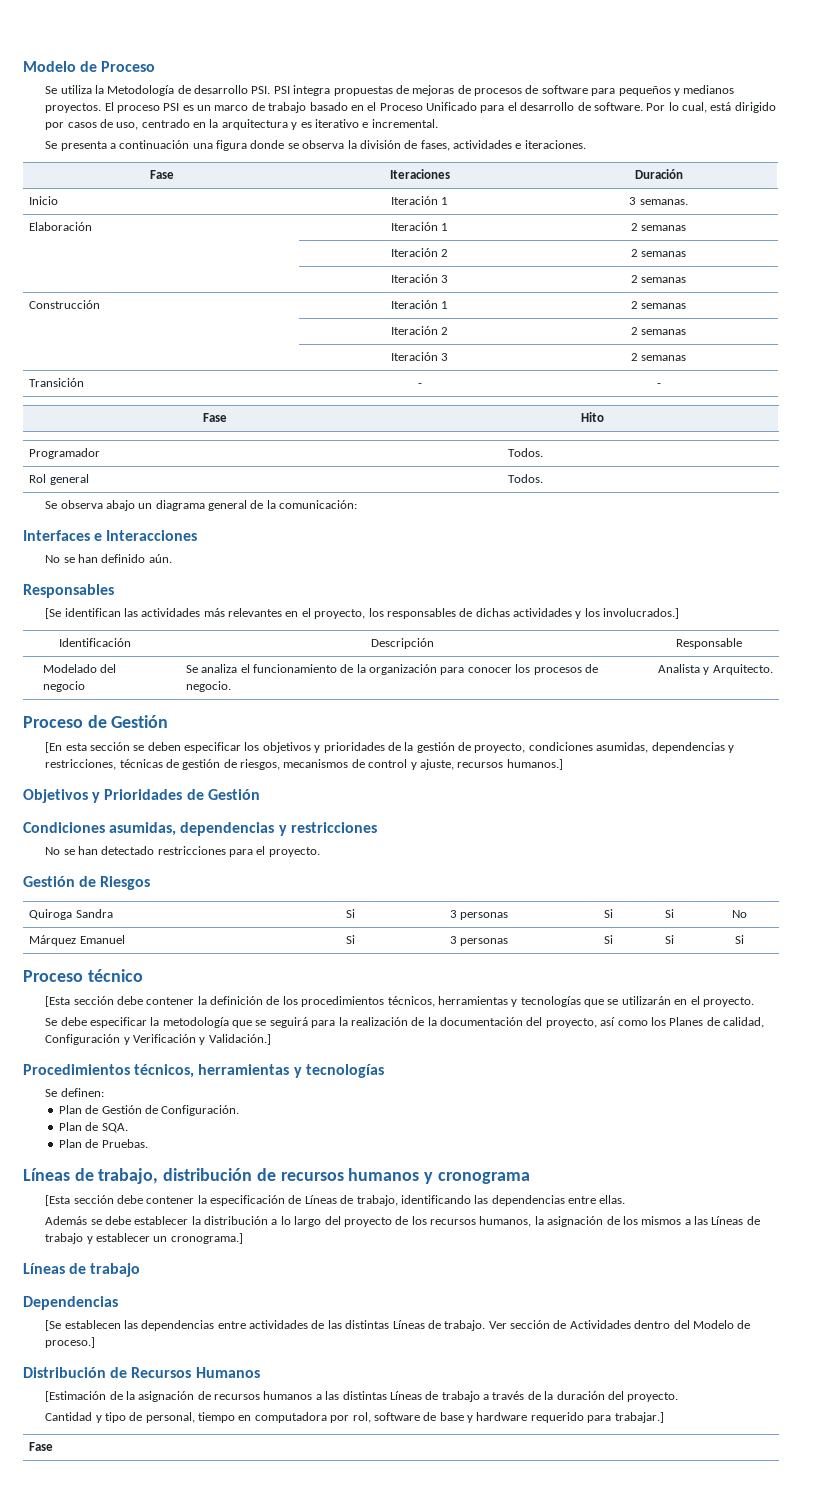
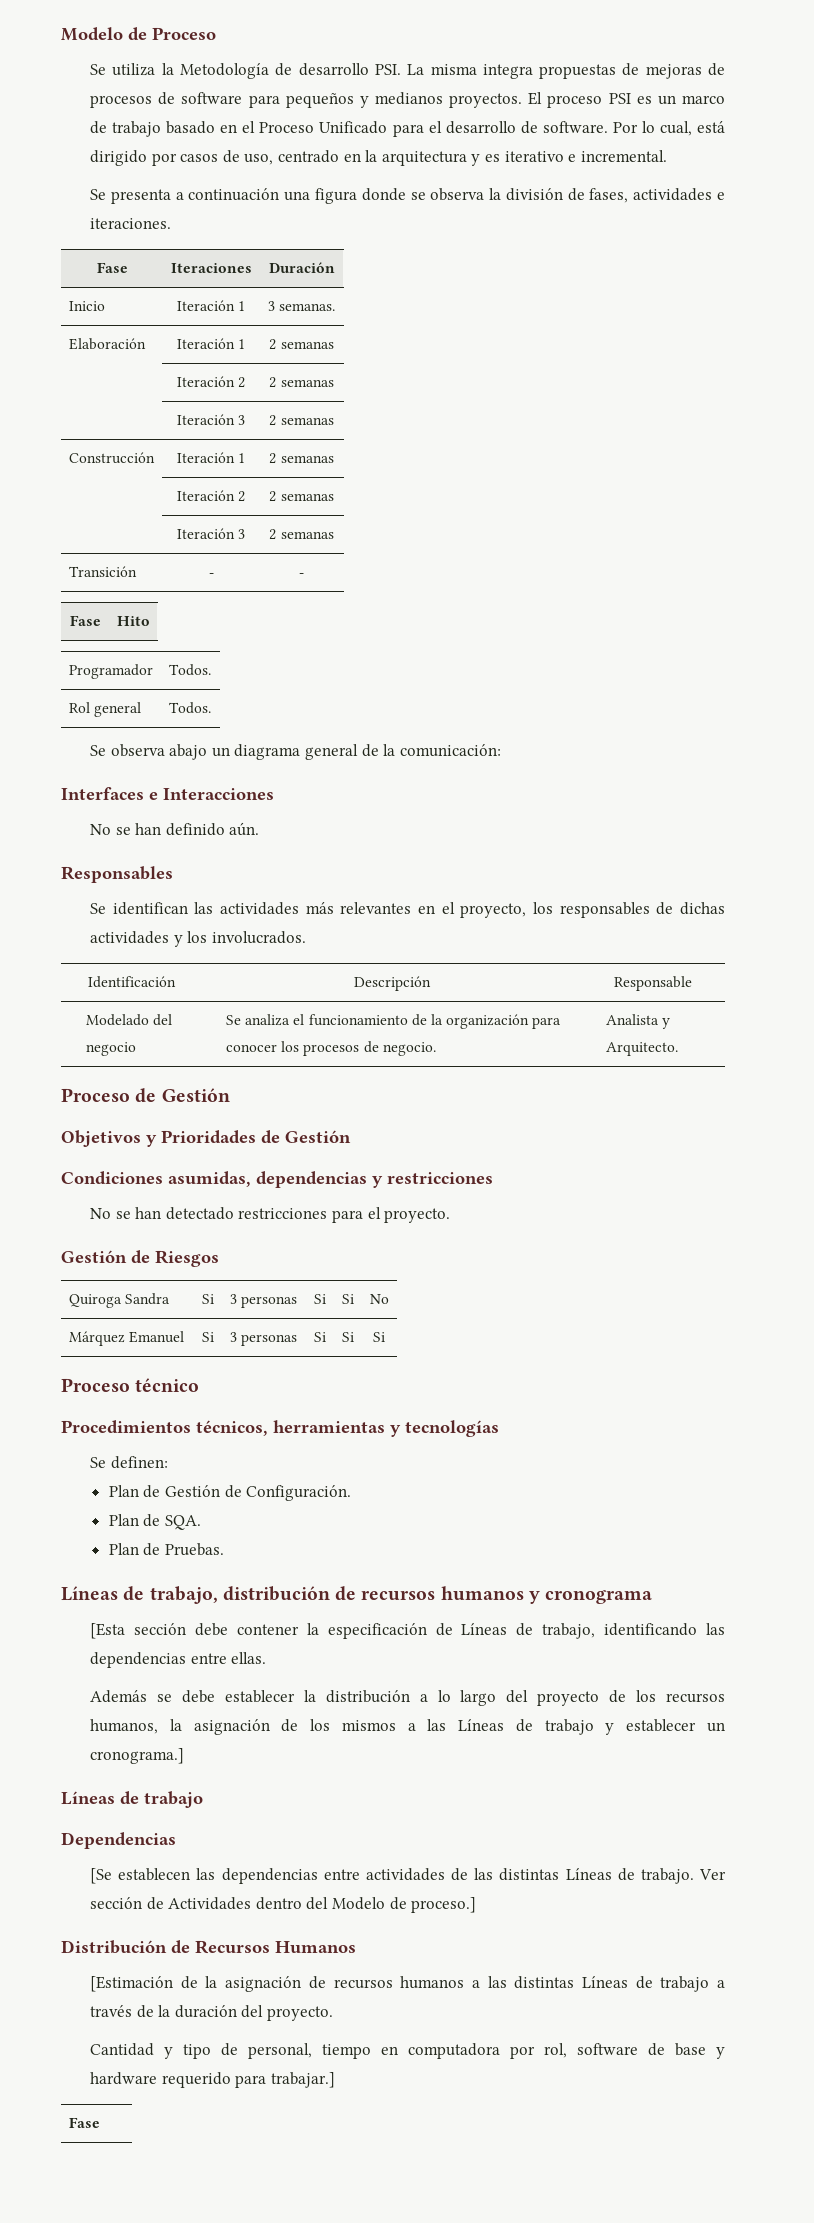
[273,86,290,94] PSI -> [407,64,477,75] La misma
[45,608,62,619] [Se -> [90,903,107,914] Se
[603,608,680,619] involucrados.] -> [211,931,306,944] involucrados.
[45,742,734,753] [45,759,563,770] // [En esta sección se deben especificar los objetivos y prioridades de la gestión de proyecto, condiciones asumidas, dependencias y restricciones, técnicas de gestión de riesgos, mecanismos de control y ajuste, recursos humanos.] -> (230, 1095) none
[45,996,754,1007] [45,1017,765,1028] [45,1034,271,1045] // [Esta sección debe contener la definición de los procedimientos técnicos, herramientas y tecnologías que se utilizarán en el proyecto. // Se debe especificar la metodología que se seguirá para la realización de la documentación del proyecto, así como los Planes de calidad, Configuración y Verificación y Validación.] -> (200, 1385) none

